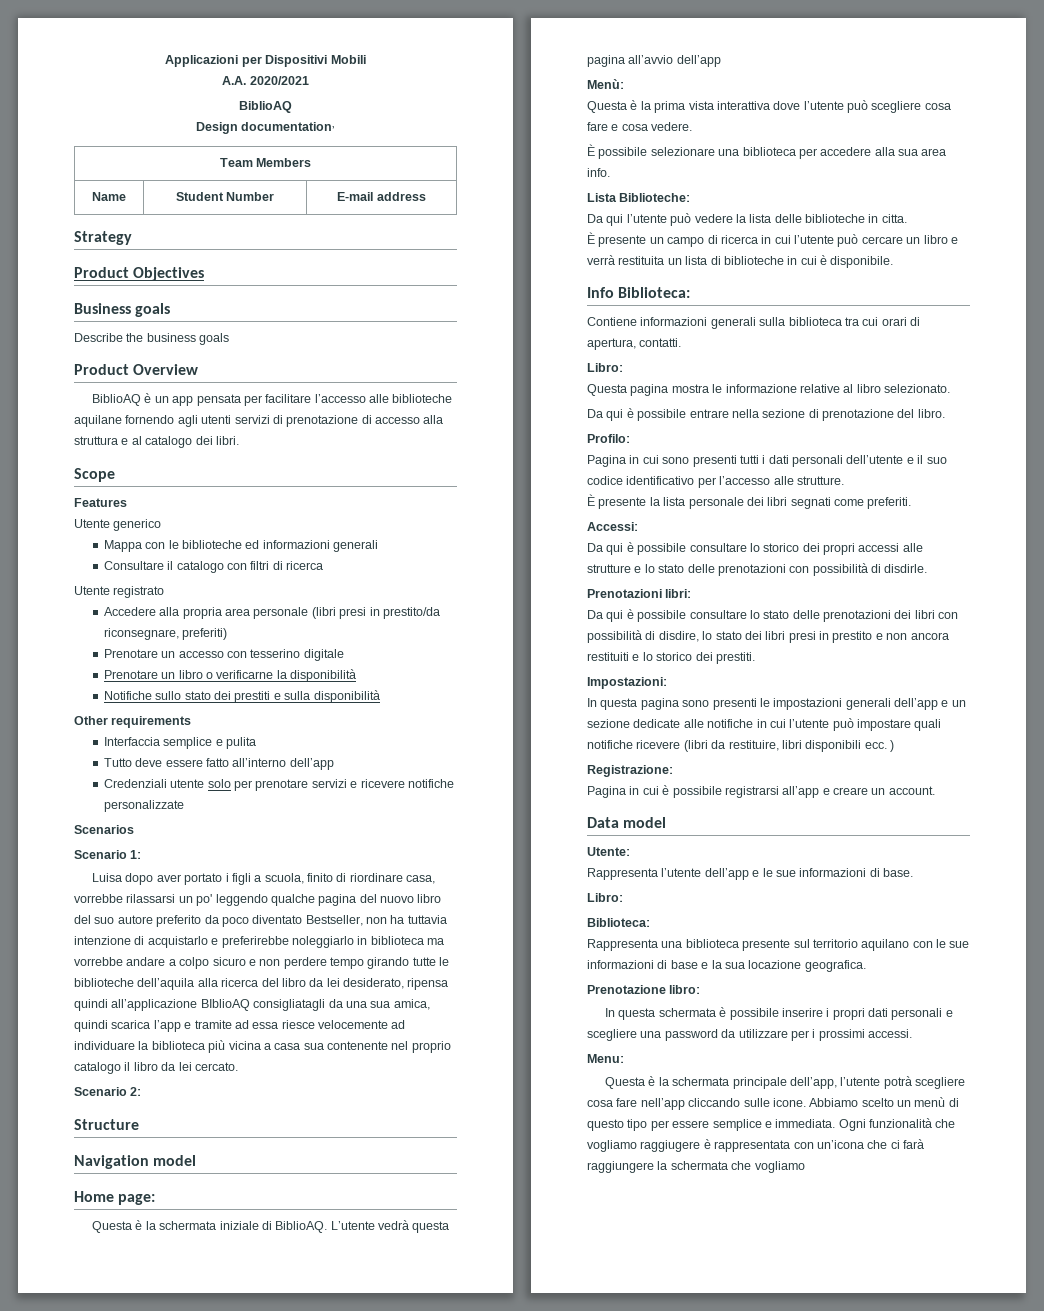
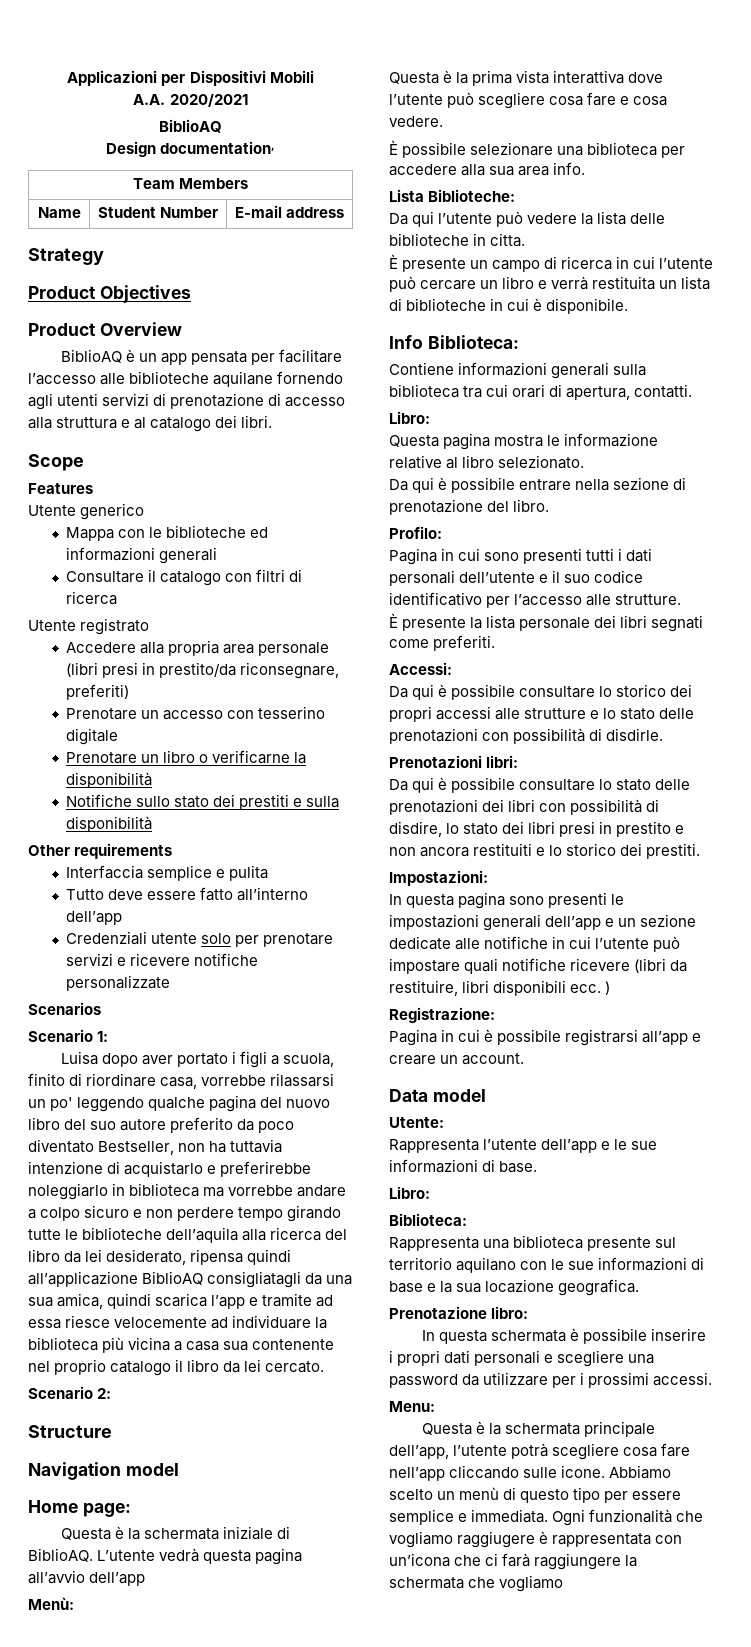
[74,303,171,317] [74,333,230,345] // Business goals // Describe the business goals -> (191, 294) none
[200,999,250,1011] BIblioAQ -> [142,1271,204,1285] BiblioAQ

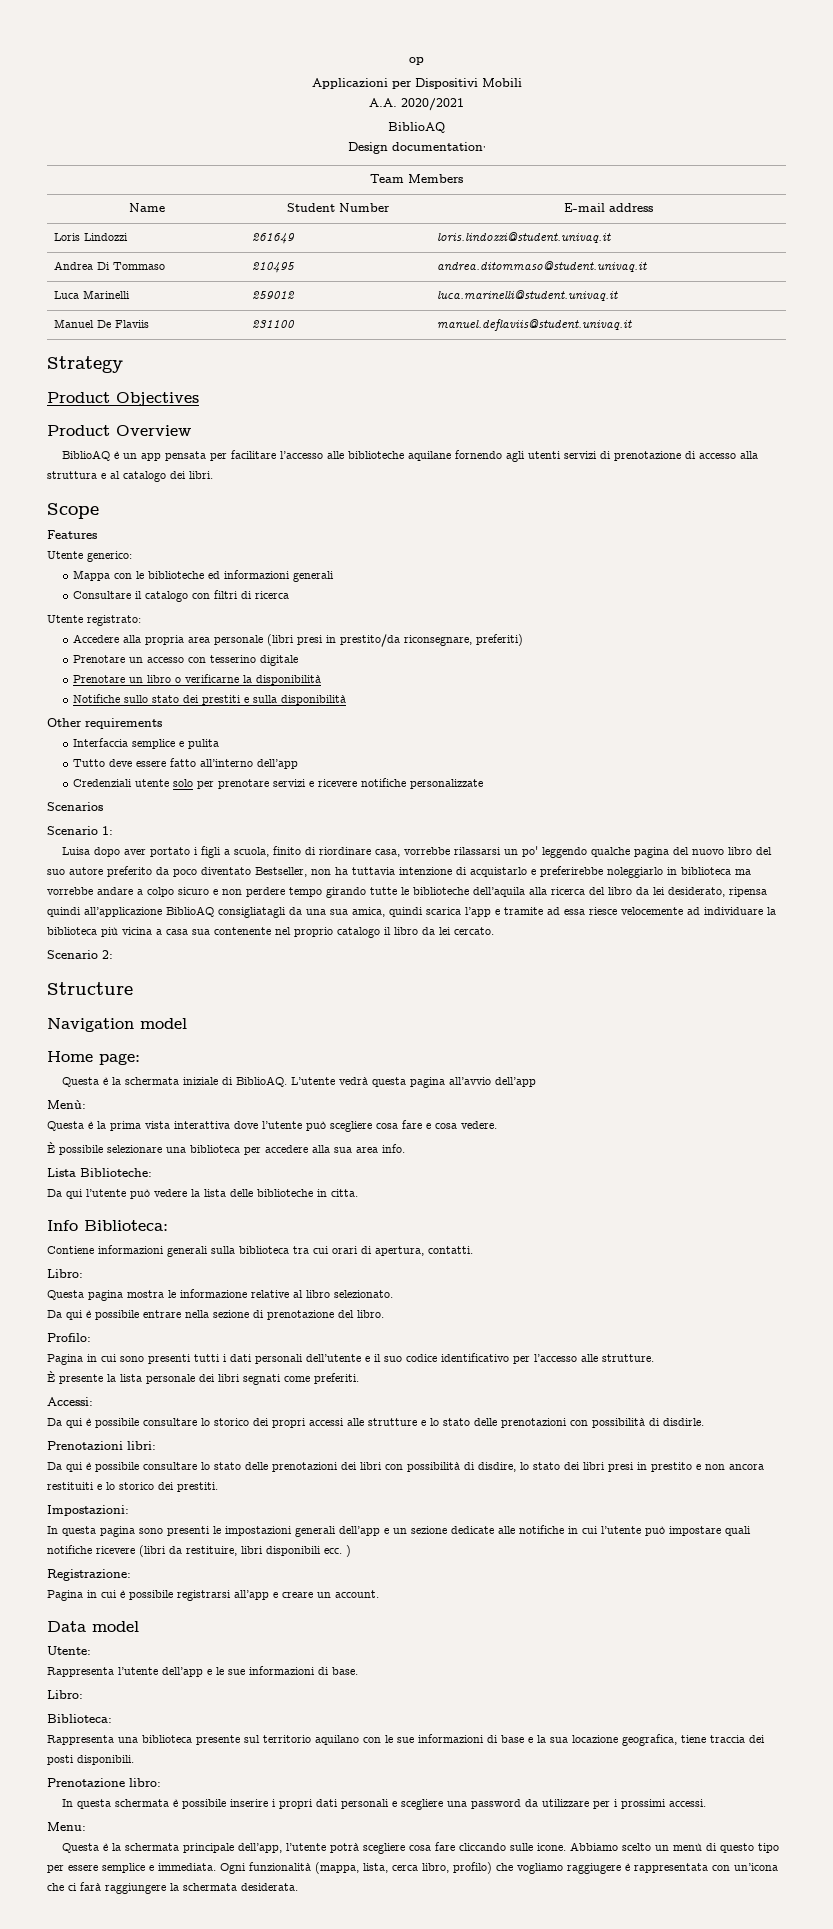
(67, 78) none -> [409,57,424,65] op //
(345, 212) none -> [53,233,128,241] [251,233,294,244] [436,232,611,243] [53,261,165,270] [251,262,295,273] [436,261,647,272] [53,290,130,299] [251,291,295,299] [436,290,618,301] [53,319,149,328] [251,320,295,328] [436,319,632,331] // Loris Lindozzi | 261649 | loris.lindozzi@student.univaq.it // Andrea Di Tommaso | 210495 | andrea.ditommaso@student.univaq.it // Luca Marinelli | 259012 | luca.marinelli@student.univaq.it // Manuel De Flaviis | 231100 | manuel.deflaviis@student.univaq.it
[80,503,145,520] generico -> [87,551,132,562] generico:
[80,618,150,635] registrato -> [87,615,141,626] registrato:
[389,254,714,272] [389,276,711,292] [389,298,629,314] // È presente un campo di ricerca in cui l’utente può cercare un libro e verrà restituita un lista di biblioteche in cui è disponibile. -> (358, 1193) none
[558,1279,640,1296] geografica. -> [622,1734,765,1746] [47,1755,134,1765] geografica, tiene traccia dei posti disponibili.
[389,1467,445,1481] nell’app -> (456, 1846) none
(673, 1516) none -> [315,1862,492,1874] (mappa, lista, cerca libro, profilo)
[468,1575,564,1592] che vogliamo -> [241,1883,298,1891] desiderata.

